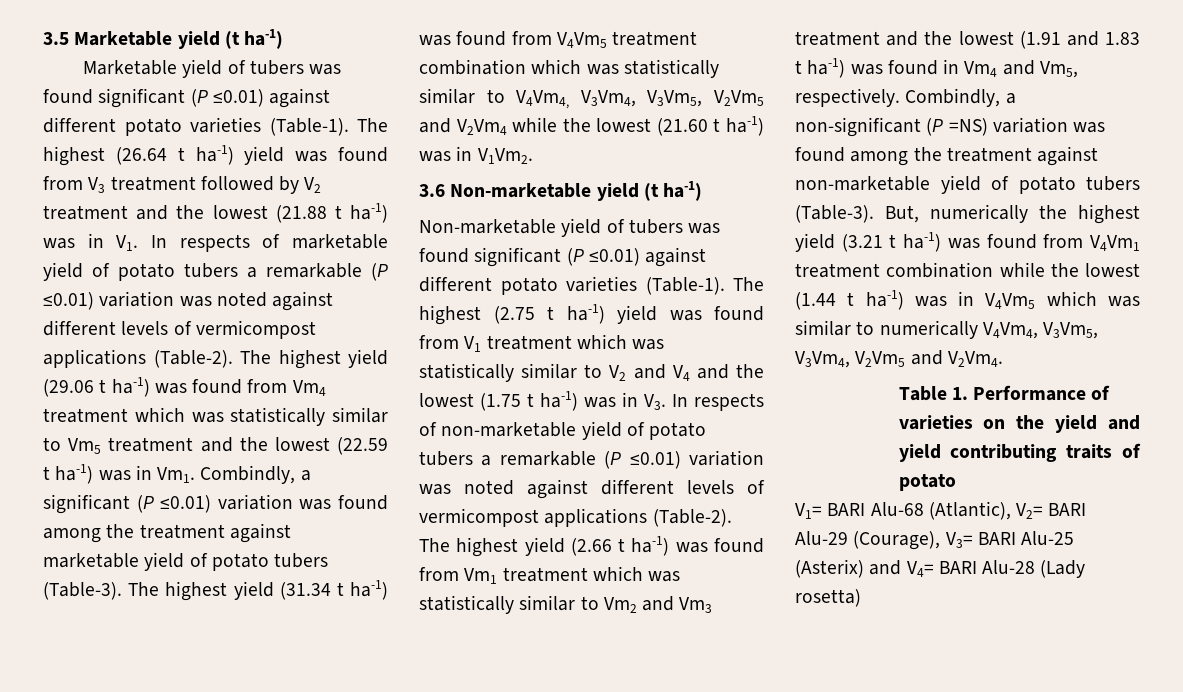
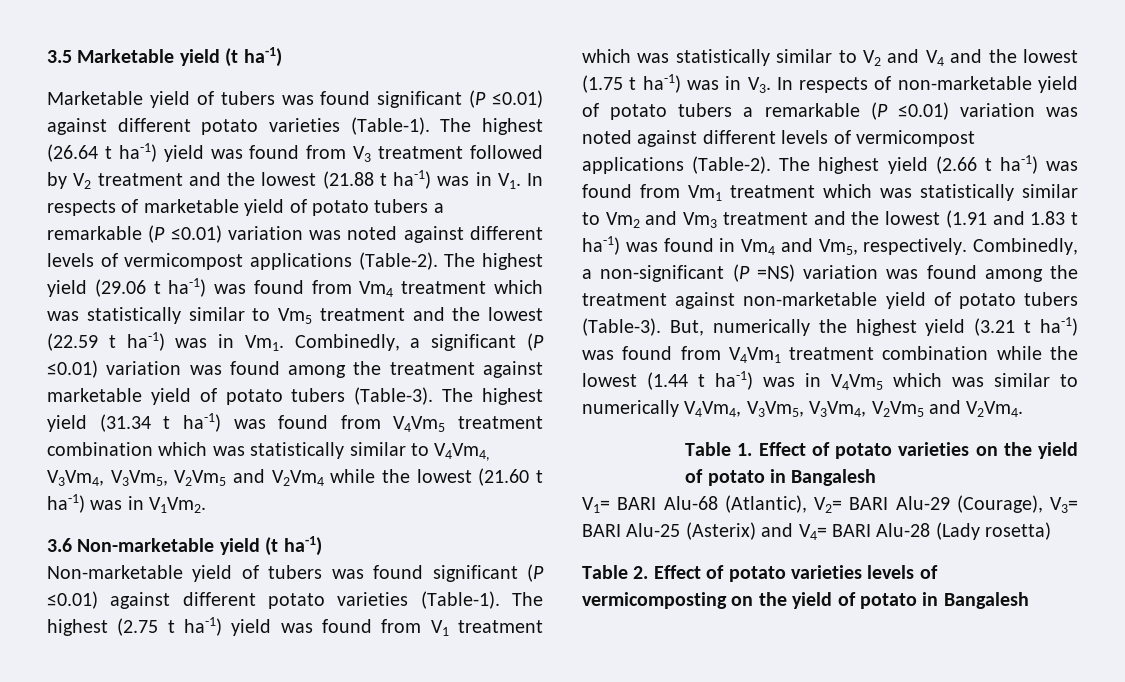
[200,465,296,484] Combindly, -> [294,334,400,351] Combinedly,
[905,88,1001,107] Combindly, -> [973,238,1078,255] Combinedly,
[973,385,1111,401] Performance of -> [758,442,893,459] Effect of potato
[1108,415,1140,430] [898,443,1141,462] [898,474,956,491] and yield contributing traits of potato -> [685,469,877,486] of potato in Bangalesh
(861, 598) none -> [582,565,938,582] [582,592,1029,609] // Table 2. Effect of potato varieties levels of vermicomposting on the yield of potato in Bangalesh

